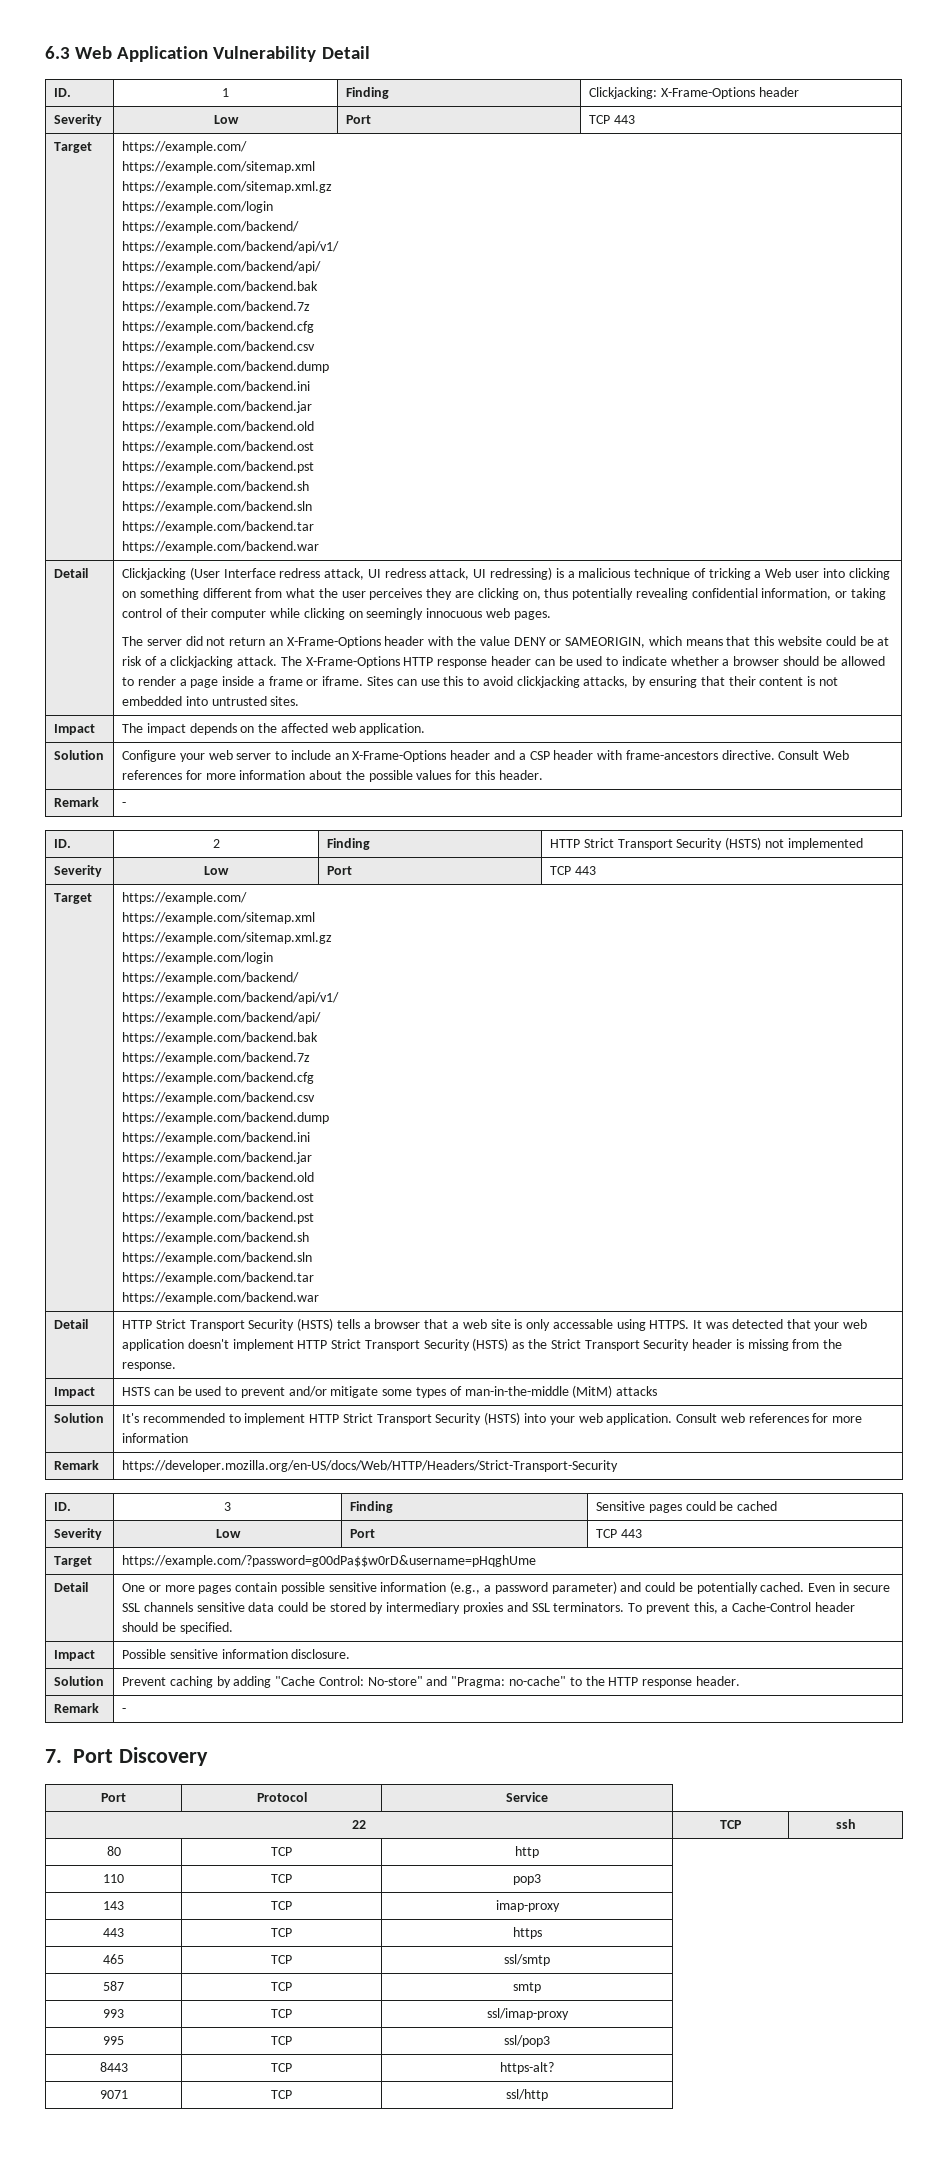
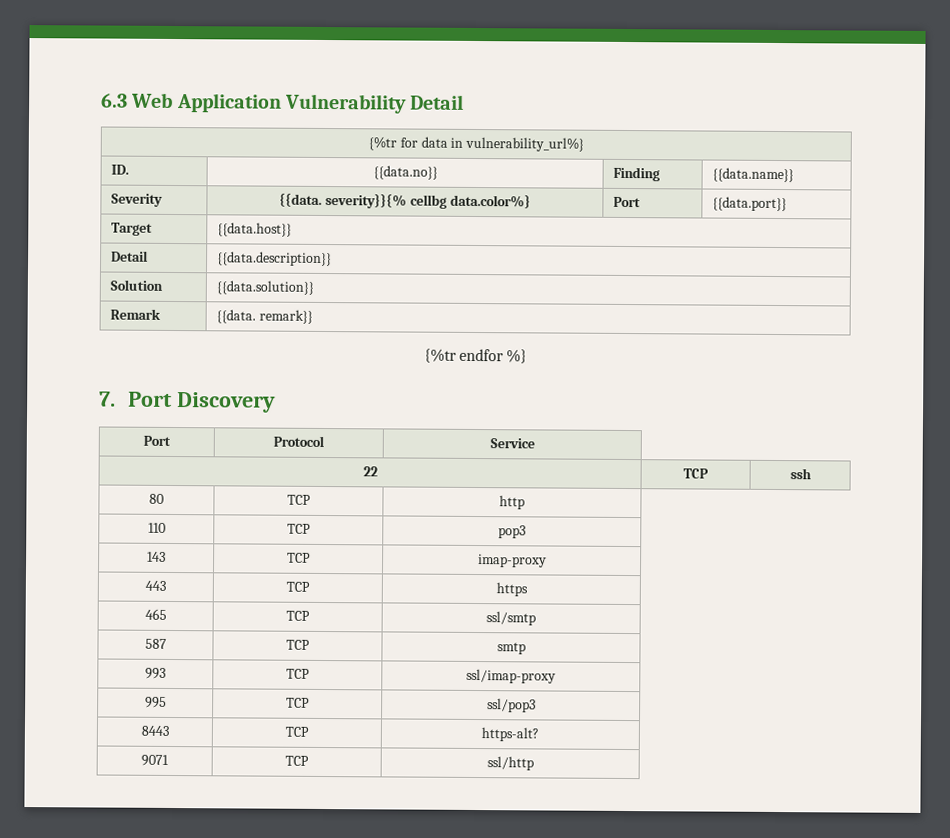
[53,88,71,97] [222,88,229,97] [345,87,389,99] [588,87,799,99] [53,114,102,126] [213,115,239,124] [345,115,371,124] [588,115,635,124] [53,142,92,153] [121,141,247,153] [121,161,315,173] [121,181,332,193] [121,201,273,213] [121,221,299,233] [121,241,339,253] [121,261,321,273] [121,281,318,293] [121,301,310,313] [121,321,314,333] [121,341,315,353] [121,361,329,373] [121,381,310,393] [121,401,312,413] [121,421,314,433] [121,441,314,453] [121,461,314,473] [121,481,309,493] [121,501,312,513] [121,521,314,533] [121,541,319,553] [53,568,88,578] [121,567,890,580] [121,588,887,600] [121,608,551,620] [121,636,890,648] [121,656,885,668] [121,676,838,688] [121,696,300,706] [53,724,95,735] [121,723,426,735] [53,750,104,760] [121,750,850,762] [121,770,543,782] [53,797,99,807] [121,802,126,807] [53,839,71,848] [212,839,220,848] [326,838,370,850] [549,837,863,850] [53,865,102,877] [204,866,229,875] [326,866,352,875] [549,866,596,875] [53,893,92,904] [121,892,247,904] [121,912,315,924] [121,932,332,944] [121,952,273,964] [121,972,299,984] [121,992,339,1004] [121,1012,321,1024] [121,1032,318,1044] [121,1052,310,1064] [121,1072,314,1084] [121,1092,315,1104] [121,1112,329,1124] [121,1132,310,1144] [121,1152,312,1164] [121,1172,314,1184] [121,1192,314,1204] [121,1212,314,1224] [121,1232,309,1244] [121,1252,312,1264] [121,1272,314,1284] [121,1292,319,1304] [53,1319,88,1329] [121,1318,868,1331] [121,1338,843,1351] [121,1362,176,1371] [53,1387,95,1398] [121,1385,658,1398] [53,1413,104,1423] [121,1412,863,1425] [121,1433,188,1443] [53,1460,99,1470] [121,1460,618,1472] [53,1502,71,1511] [224,1502,231,1511] [349,1501,393,1513] [595,1501,778,1513] [53,1528,102,1540] [215,1529,241,1538] [349,1529,375,1538] [595,1529,642,1538] [53,1556,92,1567] [121,1555,536,1567] [53,1582,88,1592] [121,1581,890,1594] [121,1602,856,1614] [121,1622,233,1634] [53,1650,95,1661] [121,1649,351,1659] [53,1676,104,1686] [121,1676,740,1688] [53,1703,99,1713] [121,1708,126,1713] // ID. | 1 | Finding | Clickjacking: X-Frame-Options header // Severity | Low | Port | TCP 443 // Target | https://example.com/ // https://example.com/sitemap.xml // https://example.com/sitemap.xml.gz // https://example.com/login // https://example.com/backend/ // https://example.com/backend/api/v1/ // https://example.com/backend/api/ // https://example.com/backend.bak // https://example.com/backend.7z // https://example.com/backend.cfg // https://example.com/backend.csv // https://example.com/backend.dump // https://example.com/backend.ini // https://example.com/backend.jar // https://example.com/backend.old // https://example.com/backend.ost // https://example.com/backend.pst // https://example.com/backend.sh // https://example.com/backend.sln // https://example.com/backend.tar // https://example.com/backend.war // Detail | Clickjacking (User Interface redress attack, UI redress attack, UI redressing) is a malicious technique of tricking a Web user into clicking on something different from what the user perceives they are clicking on, thus potentially revealing confidential information, or taking control of their computer while clicking on seemingly innocuous web pages. // The server did not return an X-Frame-Options header with the value DENY or SAMEORIGIN, which means that this website could be at risk of a clickjacking attack. The X-Frame-Options HTTP response header can be used to indicate whether a browser should be allowed to render a page inside a frame or iframe. Sites can use this to avoid clickjacking attacks, by ensuring that their content is not embedded into untrusted sites. // Impact | The impact depends on the affected web application. // Solution | Configure your web server to include an X-Frame-Options header and a CSP header with frame-ancestors directive. Consult Web references for more information about the possible values for this header. // Remark | - // ID. | 2 | Finding | HTTP Strict Transport Security (HSTS) not implemented // Severity | Low | Port | TCP 443 // Target | https://example.com/ // https://example.com/sitemap.xml // https://example.com/sitemap.xml.gz // https://example.com/login // https://example.com/backend/ // https://example.com/backend/api/v1/ // https://example.com/backend/api/ // https://example.com/backend.bak // https://example.com/backend.7z // https://example.com/backend.cfg // https://example.com/backend.csv // https://example.com/backend.dump // https://example.com/backend.ini // https://example.com/backend.jar // https://example.com/backend.old // https://example.com/backend.ost // https://example.com/backend.pst // https://example.com/backend.sh // https://example.com/backend.sln // https://example.com/backend.tar // https://example.com/backend.war // Detail | HTTP Strict Transport Security (HSTS) tells a browser that a web site is only accessable using HTTPS. It was detected that your web application doesn't implement HTTP Strict Transport Security (HSTS) as the Strict Transport Security header is missing from the response. // Impact | HSTS can be used to prevent and/or mitigate some types of man-in-the-middle (MitM) attacks // Solution | It's recommended to implement HTTP Strict Transport Security (HSTS) into your web application. Consult web references for more information // Remark | https://developer.mozilla.org/en-US/docs/Web/HTTP/Headers/Strict-Transport-Security // ID. | 3 | Finding | Sensitive pages could be cached // Severity | Low | Port | TCP 443 // Target | https://example.com/?password=g00dPa$$w0rD&username=pHqghUme // Detail | One or more pages contain possible sensitive information (e.g., a password parameter) and could be potentially cached. Even in secure SSL channels sensitive data could be stored by intermediary proxies and SSL terminators. To prevent this, a Cache-Control header should be specified. // Impact | Possible sensitive information disclosure. // Solution | Prevent caching by adding "Cache Control: No-store" and "Pragma: no-cache" to the HTTP response header. // Remark | - -> [367,136,585,152] [111,164,130,175] [372,165,438,180] [613,166,661,182] [712,167,795,183] [111,193,164,207] [279,192,531,209] [613,196,642,208] [712,196,788,212] [111,222,154,236] [217,222,293,237] [111,250,150,262] [217,251,333,267] [110,279,164,291] [216,280,315,295] [110,308,162,320] [216,309,314,324] [423,348,528,364] // {%tr for data in vulnerability_url%} // ID. | {{data.no}} | Finding | {{data.name}} // Severity | {{data. severity}}{% cellbg data.color%} | Port | {{data.port}} // Target | {{data.host}} // Detail | {{data.description}} // Solution | {{data.solution}} // Remark | {{data. remark}} // {%tr endfor %}

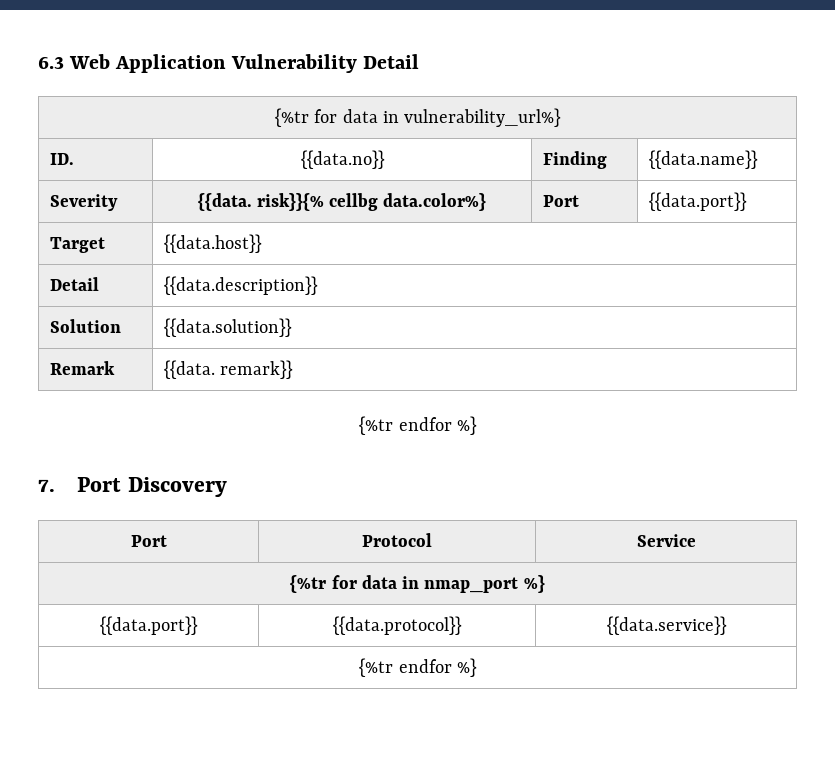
[325,193,408,209] severity}}{% -> [256,193,324,211] risk}}{%
[362,466,378,477] [683,468,709,479] [789,468,812,480] [149,493,164,504] [287,494,311,505] [499,495,525,510] [147,522,166,533] [287,523,311,534] [498,525,526,539] [147,551,166,562] [287,552,311,563] [477,554,547,568] [145,580,166,591] [286,581,310,592] [495,582,528,597] [144,608,167,620] [286,610,310,621] [486,611,536,626] [144,638,167,649] [286,639,310,650] [496,642,526,655] [145,667,166,679] [286,668,310,679] [466,668,556,684] [144,696,167,708] [286,697,310,708] [486,698,536,713] [140,725,169,736] [285,726,309,737] [481,727,539,742] [141,754,169,766] [285,755,309,766] [486,756,534,771] 22 | TCP | ssh // 80 | TCP | http // 110 | TCP | pop3 // 143 | TCP | imap-proxy // 443 | TCP | https // 465 | TCP | ssl/smtp // 587 | TCP | smtp // 993 | TCP | ssl/imap-proxy // 995 | TCP | ssl/pop3 // 8443 | TCP | https-alt? // 9071 | TCP | ssl/http -> [290,575,545,593] [100,616,198,635] [333,616,462,635] [606,616,727,635] [359,658,477,677] {%tr for data in nmap_port %} // {{data.port}} | {{data.protocol}} | {{data.service}} // {%tr endfor %}

